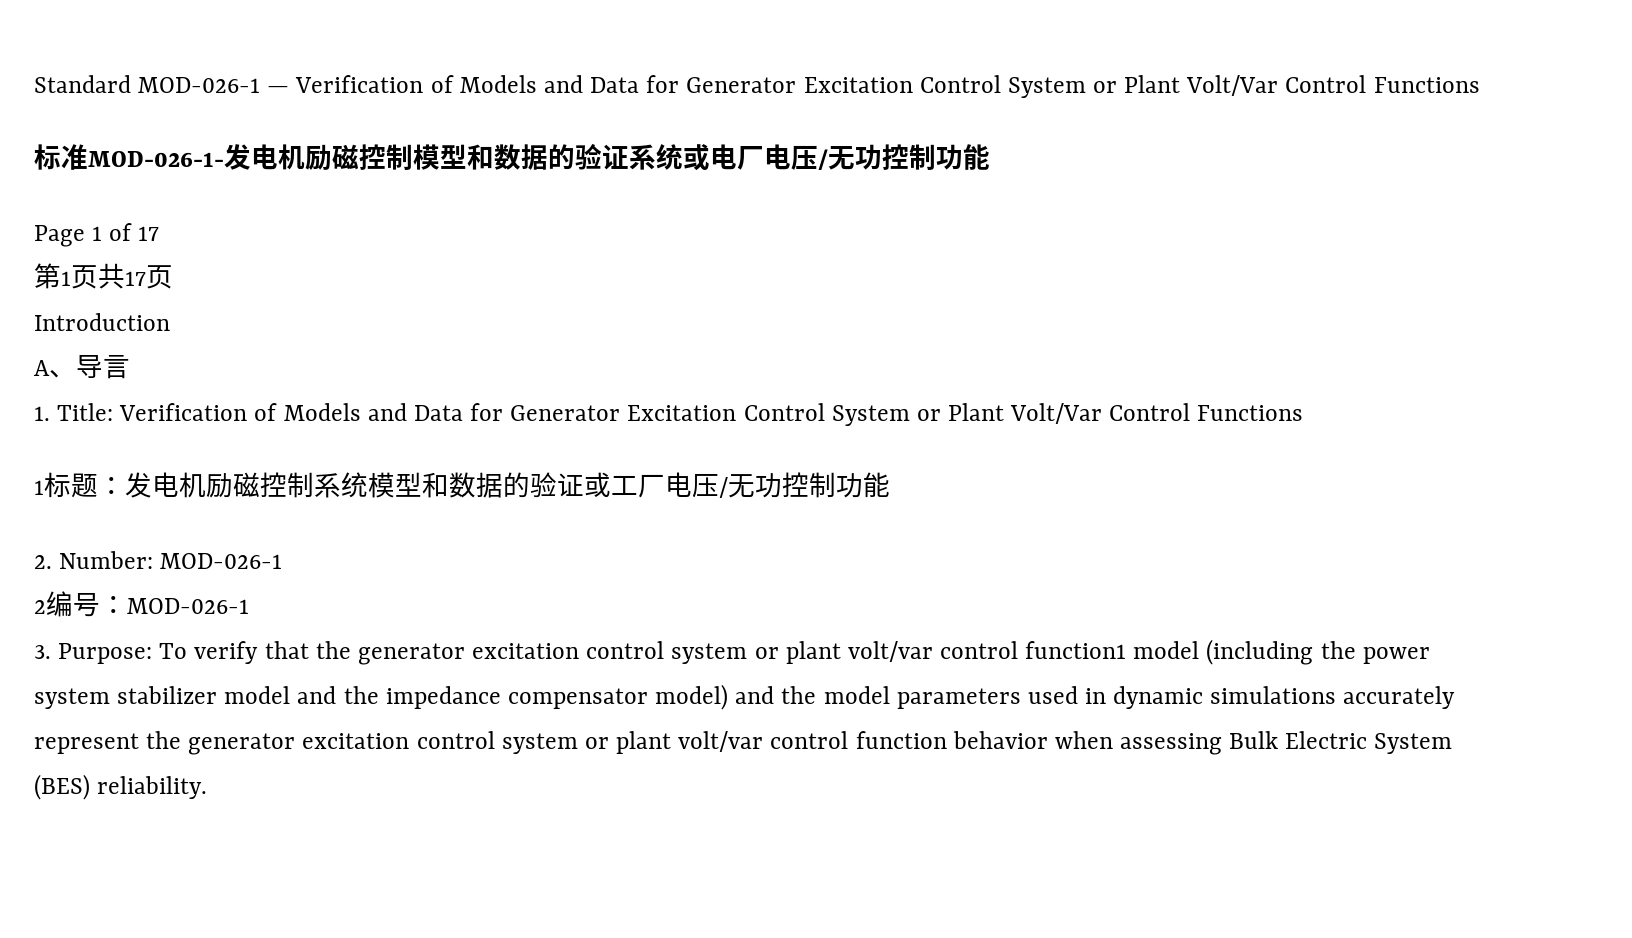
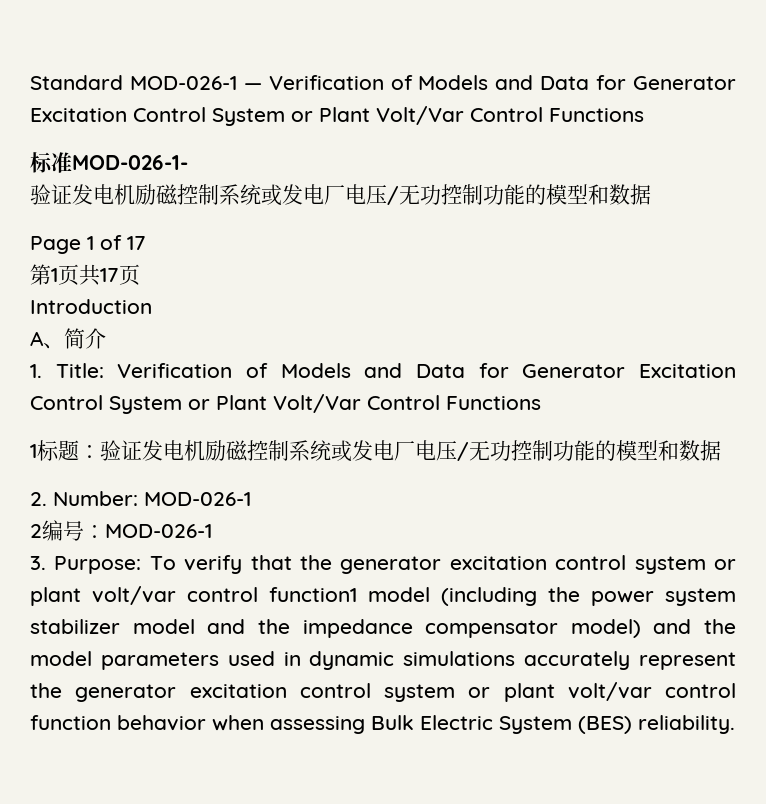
[224,144,990,171] 发电机励磁控制模型和数据的验证系统或电厂电压/无功控制功能 -> [30,184,651,206] // 验证发电机励磁控制系统或发电厂电压/无功控制功能的模型和数据
[76,355,130,379] 导言 -> [64,328,106,349] 简介
[125,472,890,498] 发电机励磁控制系统模型和数据的验证或工厂电压/无功控制功能 -> [100,440,721,462] 验证发电机励磁控制系统或发电厂电压/无功控制功能的模型和数据

